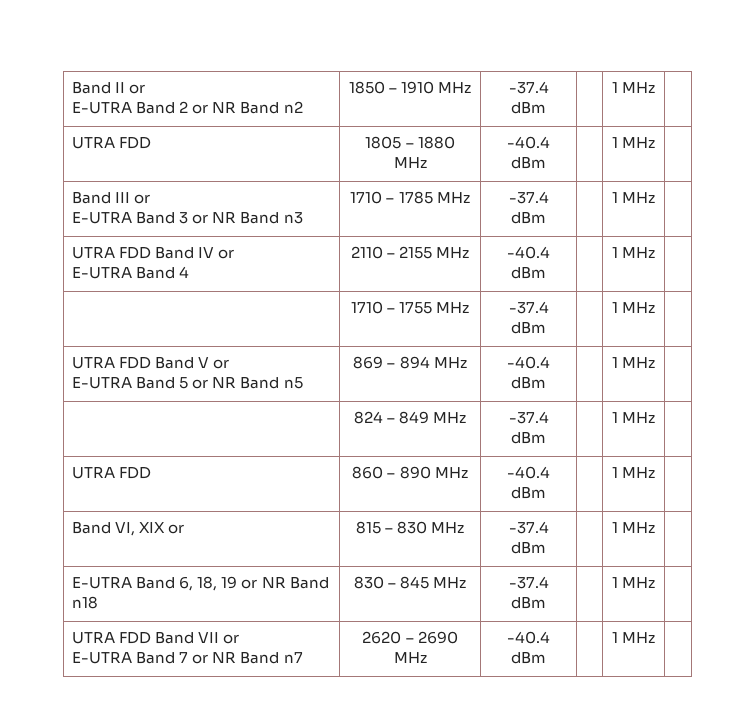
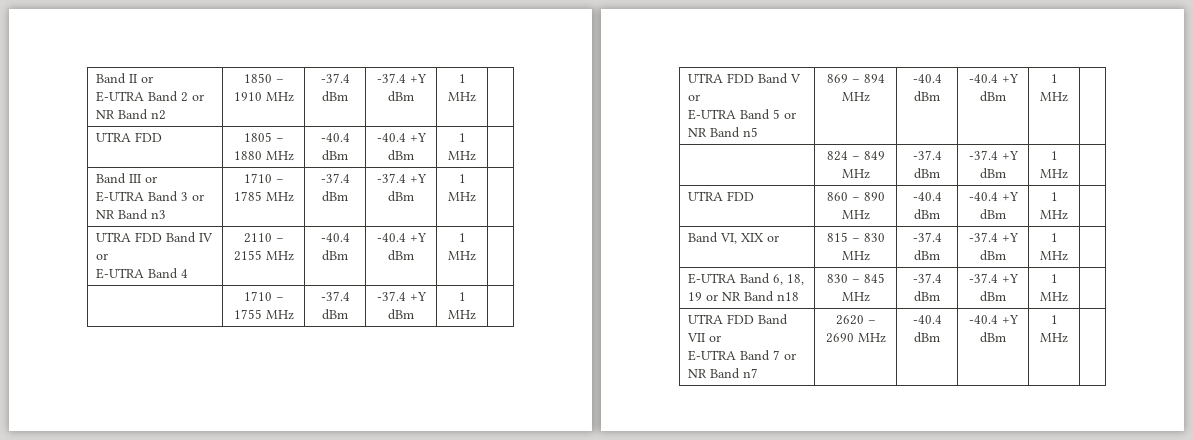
(546, 108) none -> [376,73,427,83] [388,91,414,102] -37.4 +Y dBm
(546, 163) none -> [376,133,427,142] [388,150,414,161] -40.4 +Y dBm
(546, 218) none -> [376,173,427,183] [388,191,414,202] -37.4 +Y dBm
(546, 273) none -> [376,233,427,242] [388,250,414,261] -40.4 +Y dBm
(546, 328) none -> [376,291,427,301] [388,309,414,320] -37.4 +Y dBm
(546, 383) none -> [968,74,1019,83] [980,91,1006,102] -40.4 +Y dBm
(546, 438) none -> [968,150,1019,160] [980,168,1006,179] -37.4 +Y dBm
(546, 493) none -> [968,192,1019,201] [980,209,1006,220] -40.4 +Y dBm
(546, 548) none -> [968,232,1019,242] [980,250,1006,261] -37.4 +Y dBm
(546, 603) none -> [968,273,1019,283] [980,291,1006,302] -37.4 +Y dBm
(546, 658) none -> [968,315,1019,324] [980,332,1006,343] -40.4 +Y dBm

